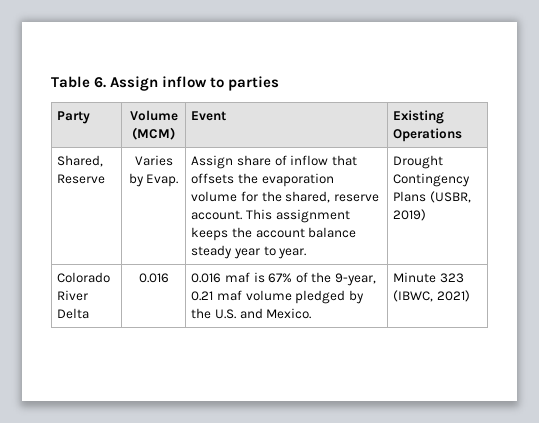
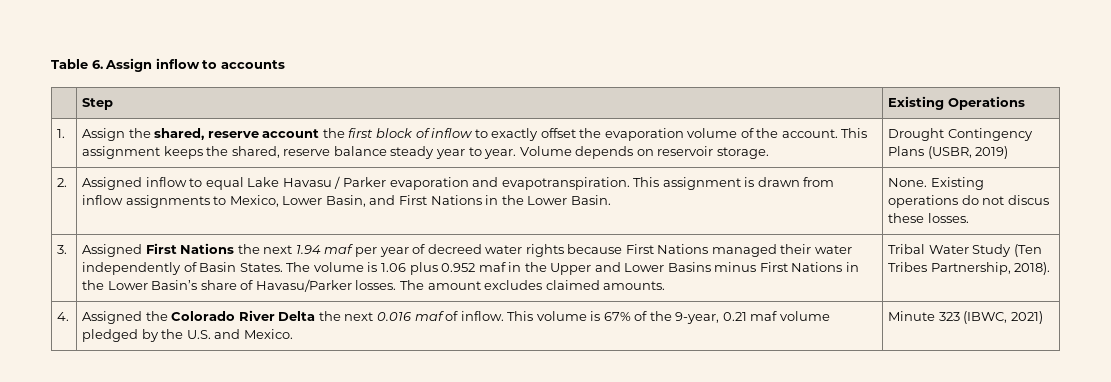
[228,76,280,91] [57,111,91,124] [129,110,178,121] [132,127,175,140] [191,111,227,121] [393,110,445,124] [393,128,463,142] [57,155,104,167] [57,174,106,184] [134,155,173,166] [128,173,179,187] [191,155,357,169] [191,173,334,187] [191,191,379,203] parties // Party | Volume (MCM) | Event | Existing Operations // Shared, Reserve | Varies by Evap. | Assign share of inflow that offsets the evaporation volume for the shared, reserve -> [220,60,285,69] [82,98,114,110] [888,96,1025,110] [57,129,66,138] [82,128,779,141] accounts // | Step | Existing Operations // 1. | Assign the shared, reserve account the first block of inflow to exactly offset the evaporation volume of the
[255,228,305,238] account -> [231,146,331,158] shared, reserve
(307, 253) none -> [519,146,769,159] Volume depends on reservoir storage.
[57,272,111,283] [57,290,89,301] [57,308,90,319] [138,273,169,283] [191,272,250,283] Colorado River Delta | 0.016 | 0.016 maf -> [57,178,68,187] [82,176,835,190] [82,195,611,208] [888,177,984,190] [888,195,1049,208] [888,213,969,223] [57,245,68,254] [82,243,852,257] [82,262,859,275] [82,279,666,292] [888,244,1042,257] [888,262,1051,275] [57,312,70,321] [82,310,587,324] 2. | Assigned inflow to equal Lake Havasu / Parker evaporation and evapotranspiration. This assignment is drawn from inflow assignments to Mexico, Lower Basin, and First Nations in the Lower Basin. | None. Existing operations do not discus these losses. // 3. | Assigned First Nations the next 1.94 maf per year of decreed water rights because First Nations managed their water independently of Basin States. The volume is 1.06 plus 0.952 maf in the Upper and Lower Basins minus First Nations in the Lower Basin’s share of Havasu/Parker losses. The amount excludes claimed amounts. | Tribal Water Study (Ten Tribes Partnership, 2018). // 4. | Assigned the Colorado River Delta the next 0.016 maf of inflow. This volume

